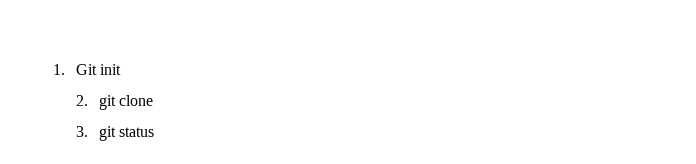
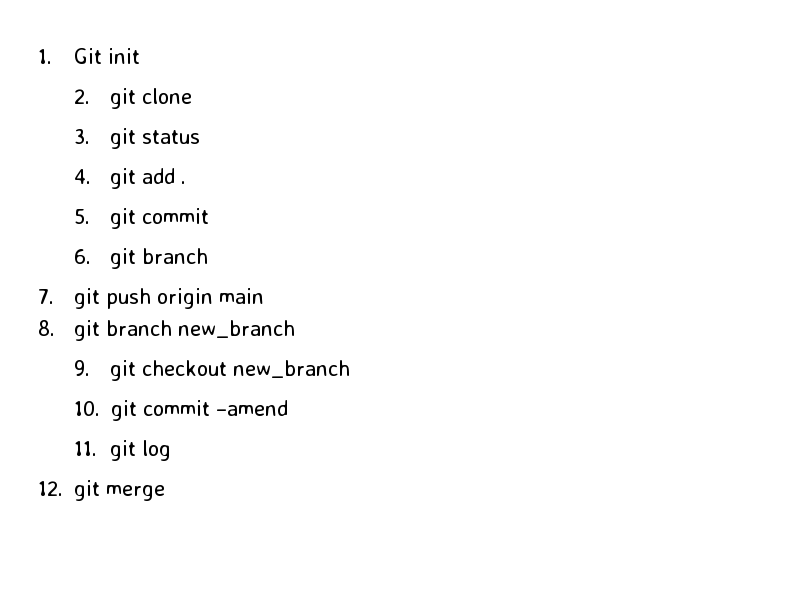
(155, 132) none -> [73,168,186,189] [73,208,209,229] [73,248,208,269] [38,288,264,309] [38,320,295,341] [73,360,350,381] [73,400,288,421] [73,440,171,461] [38,480,165,501] // 4. git add . // 5. git commit // 6. git branch // 7. git push origin main // 8. git branch new_branch // 9. git checkout new_branch // 10. git commit –amend // 11. git log // 12. git merge

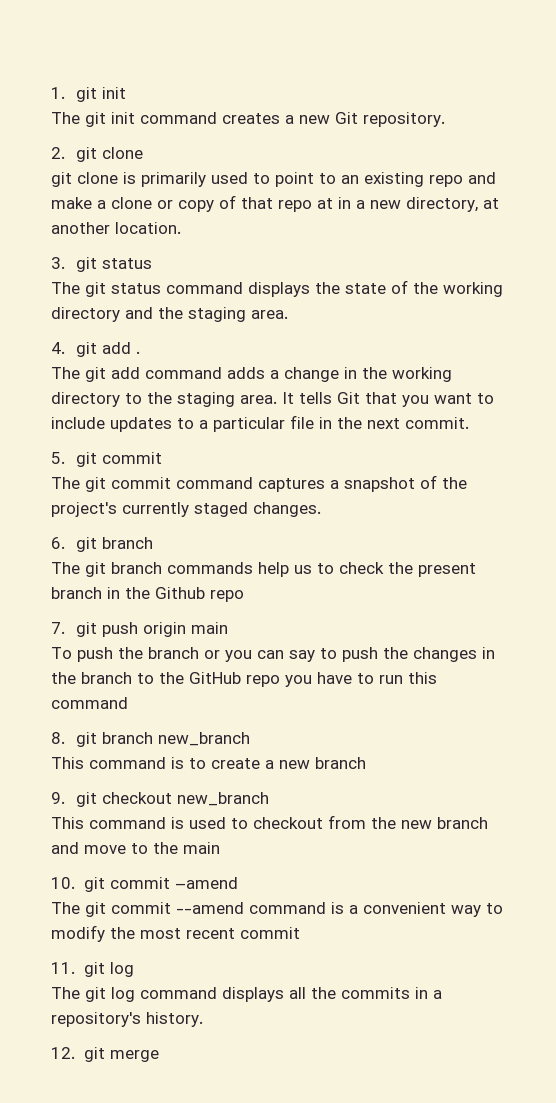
[73,48,140,64] [73,88,192,109] [73,128,200,149] [73,168,186,189] [73,208,209,229] [73,248,208,269] Git init // 2. git clone // 3. git status // 4. git add . // 5. git commit // 6. git branch -> [76,87,127,102] [51,112,445,127] [51,147,144,162] [51,172,496,187] [51,195,499,212] [51,222,181,234] [51,257,153,272] [51,280,503,297] [51,307,288,322] [51,342,141,357] [51,367,452,382] [51,392,494,407] [51,415,469,432] [51,452,163,467] [51,475,467,492] [51,502,321,517] [51,537,154,552] [51,562,476,577] [51,587,244,602] git init // The git init command creates a new Git repository. // 2. git clone // git clone is primarily used to point to an existing repo and make a clone or copy of that repo at in a new directory, at another location. // 3. git status // The git status command displays the state of the working directory and the staging area. // 4. git add . // The git add command adds a change in the working directory to the staging area. It tells Git that you want to include updates to a particular file in the next commit. // 5. git commit // The git commit command captures a snapshot of the project's currently staged changes. // 6. git branch // The git branch commands help us to check the present branch in the Github repo
[38,320,295,341] [73,360,350,381] [73,400,288,421] [73,440,171,461] 8. git branch new_branch // 9. git checkout new_branch // 10. git commit –amend // 11. git log -> [51,647,495,662] [51,672,437,687] [51,697,128,709] [51,732,251,747] [51,757,366,769] [51,792,270,807] [51,815,488,829] [51,842,220,854] [51,877,238,892] [51,902,503,917] [51,925,300,942] [51,962,134,977] [51,987,442,1002] [51,1012,203,1027] To push the branch or you can say to push the changes in the branch to the GitHub repo you have to run this command // 8. git branch new_branch // This command is to create a new branch // 9. git checkout new_branch // This command is used to checkout from the new branch and move to the main // 10. git commit –amend // The git commit --amend command is a convenient way to modify the most recent commit // 11. git log // The git log command displays all the commits in a repository's history.

